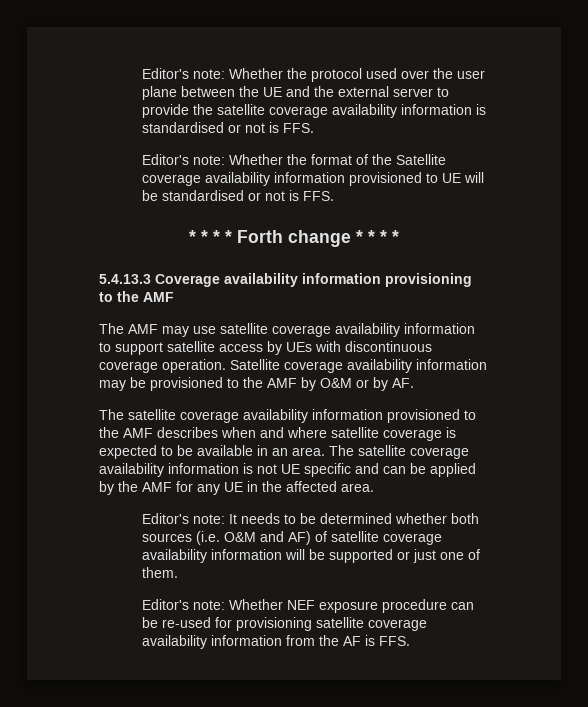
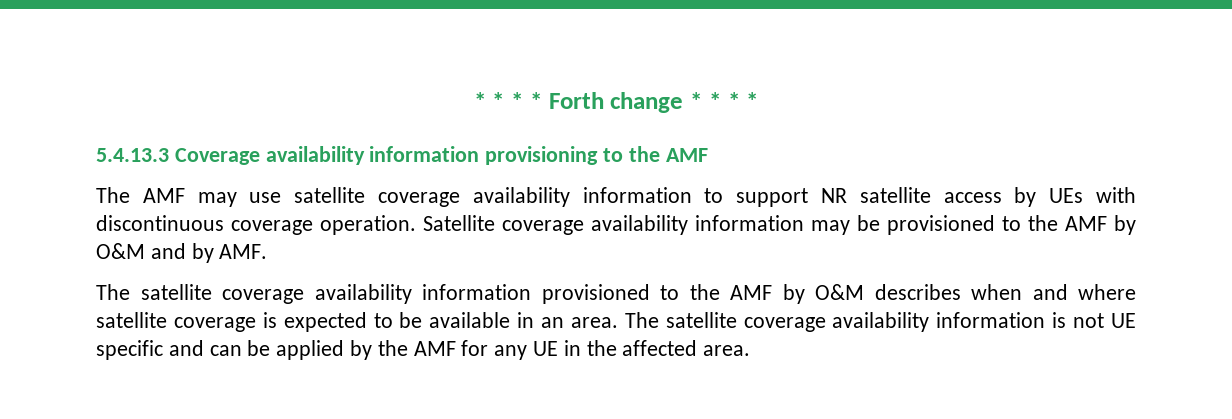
[141,68,485,82] [141,86,449,100] [141,104,486,118] [141,122,314,133] [141,154,446,165] [141,172,484,186] [141,190,334,201] Editor's note: Whether the protocol used over the user plane between the UE and the external server to provide the satellite coverage availability information is standardised or not is FFS. // Editor's note: Whether the format of the Satellite coverage availability information provisioned to UE will be standardised or not is FFS. // -> (473, 100) none
(163, 348) none -> [820,188,847,203] NR
[356,377,414,391] or by AF. -> [150,243,268,263] and by AMF.
(153, 433) none -> [782,284,864,304] by O&M
[141,513,479,524] [141,531,442,545] [141,549,480,563] [141,567,178,578] [141,599,474,613] [141,617,427,631] [141,635,410,649] // Editor's note: It needs to be determined whether both sources (i.e. O&M and AF) of satellite coverage availability information will be supported or just one of them. // Editor's note: Whether NEF exposure procedure can be re-used for provisioning satellite coverage availability information from the AF is FFS. -> (751, 350) none

